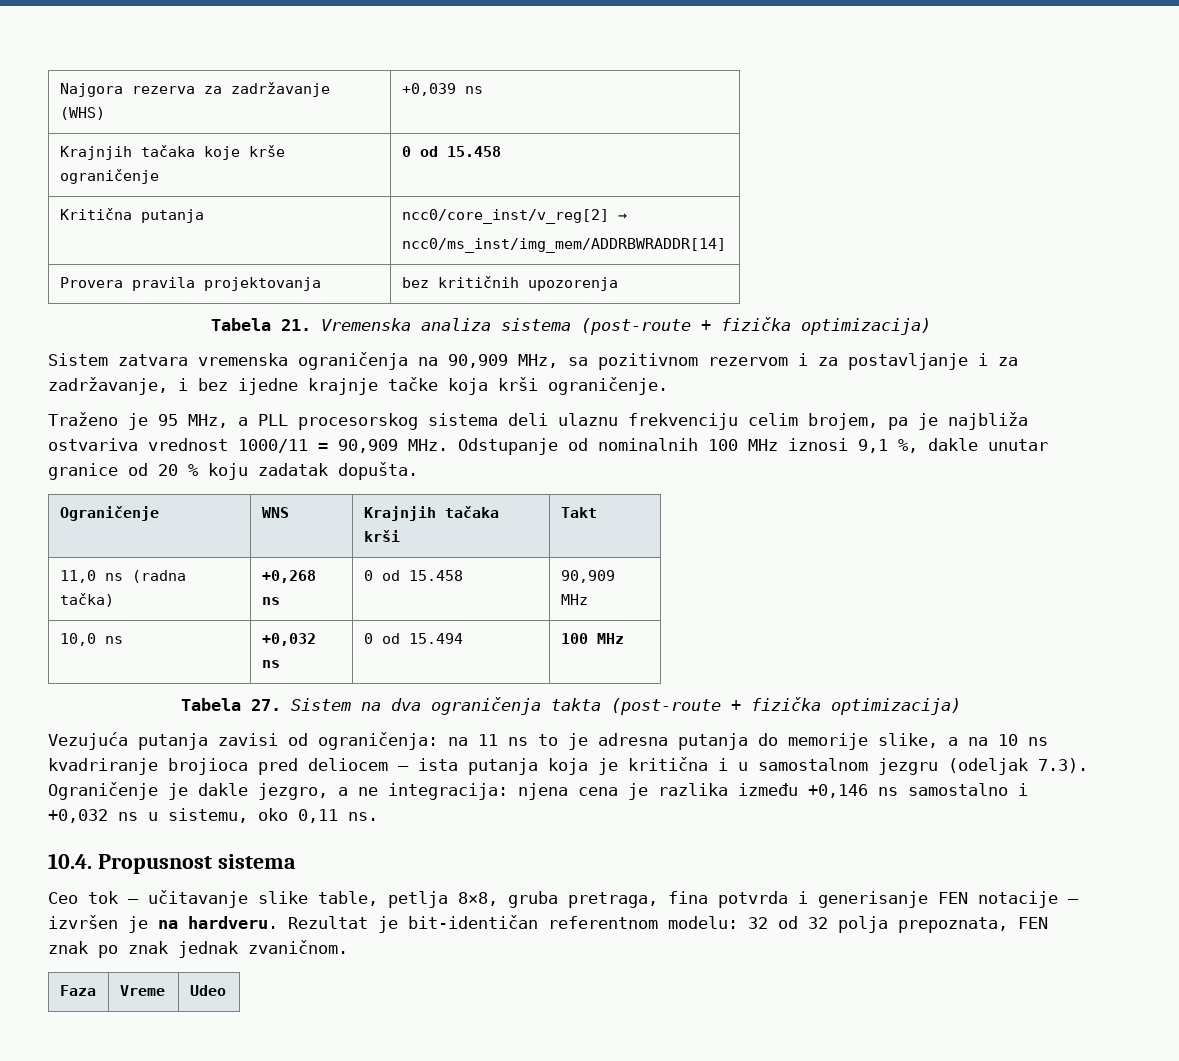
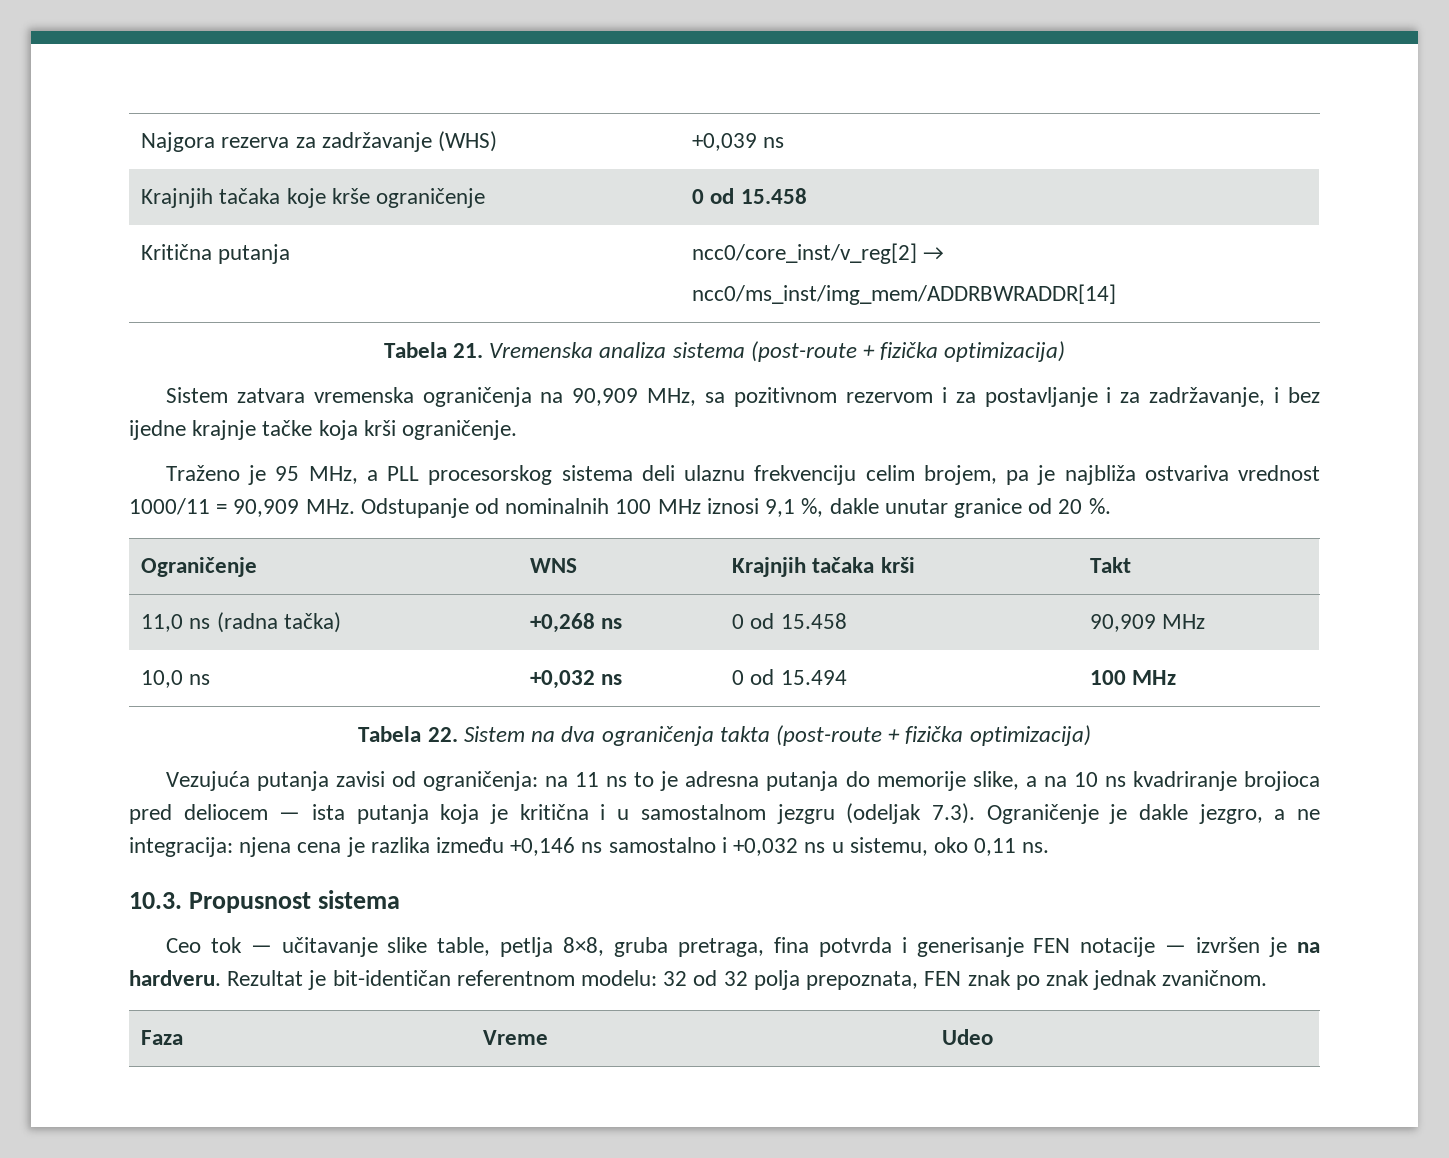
[59,277,321,291] [401,276,618,291] // Provera pravila projektovanja | bez kritičnih upozorenja -> (1117, 294) none
[188,462,418,480] % koju zadatak dopušta. -> [1088,498,1111,514] %.
[251,699,281,711] 27. -> [427,727,458,742] 22.
[48,853,92,869] 10.4. -> [129,892,182,909] 10.3.

